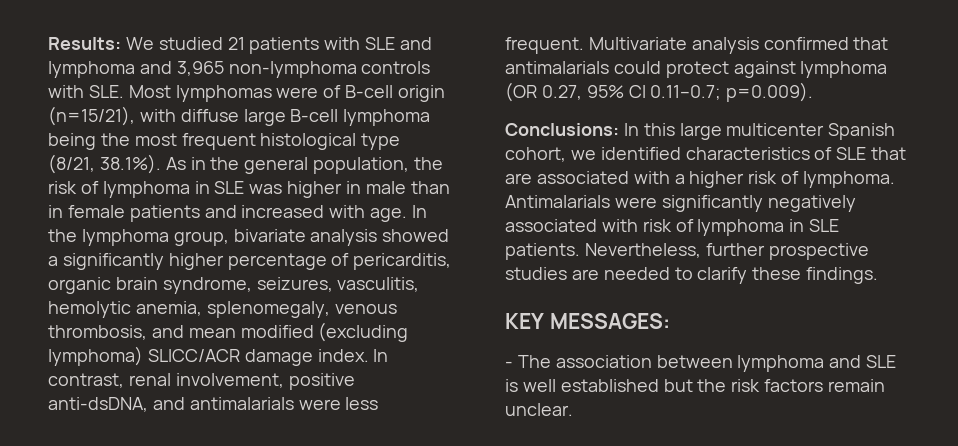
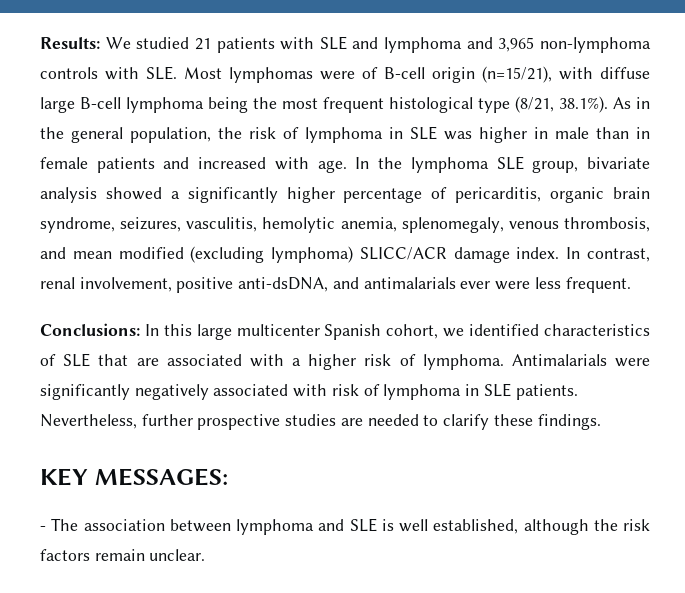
(169, 237) none -> [496,156,524,170] SLE
(294, 403) none -> [460,281,491,289] ever
[588,37,889,54] [505,61,888,78] [505,82,814,102] Multivariate analysis confirmed that antimalarials could protect against lymphoma (OR 0.27, 95% CI 0.11–0.7; p=0.009). -> (631, 285) none
[560,379,693,392] established but -> [433,519,589,535] established, although

